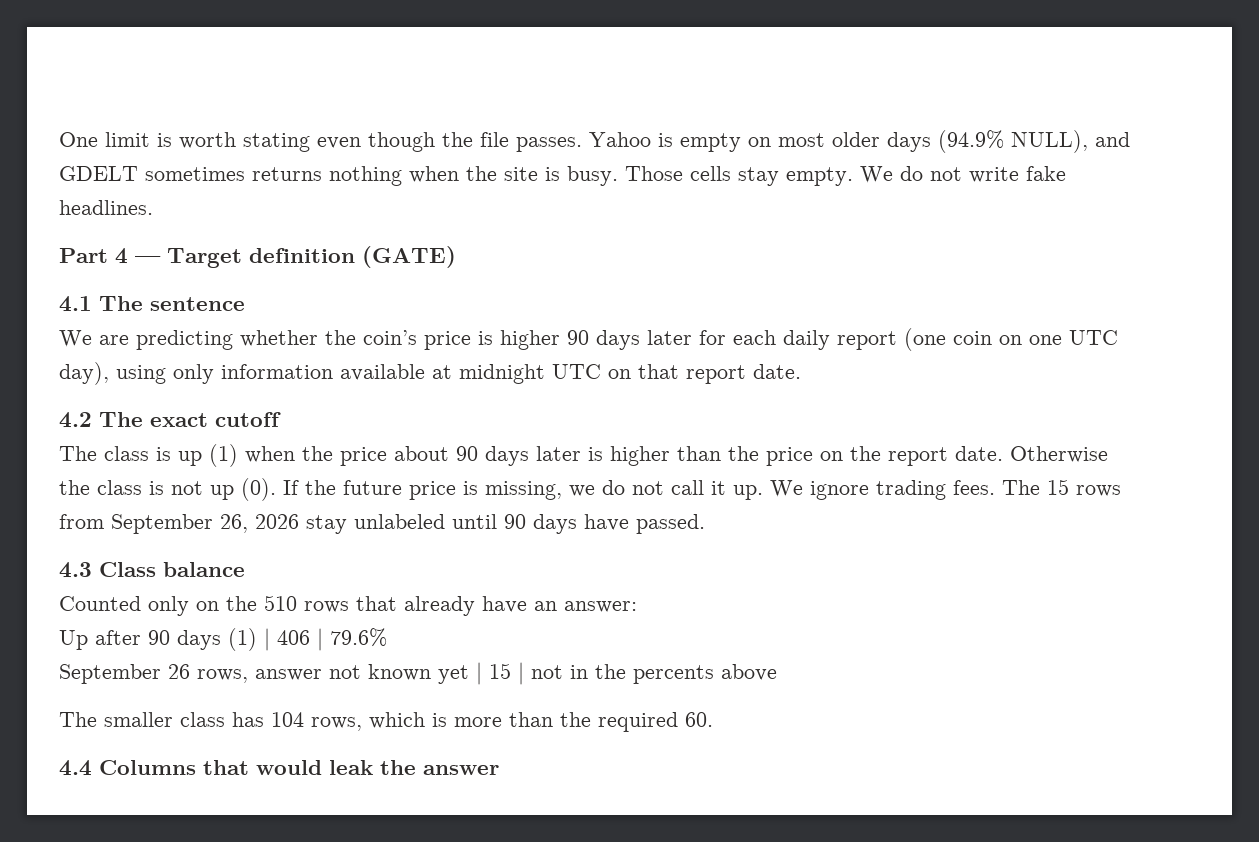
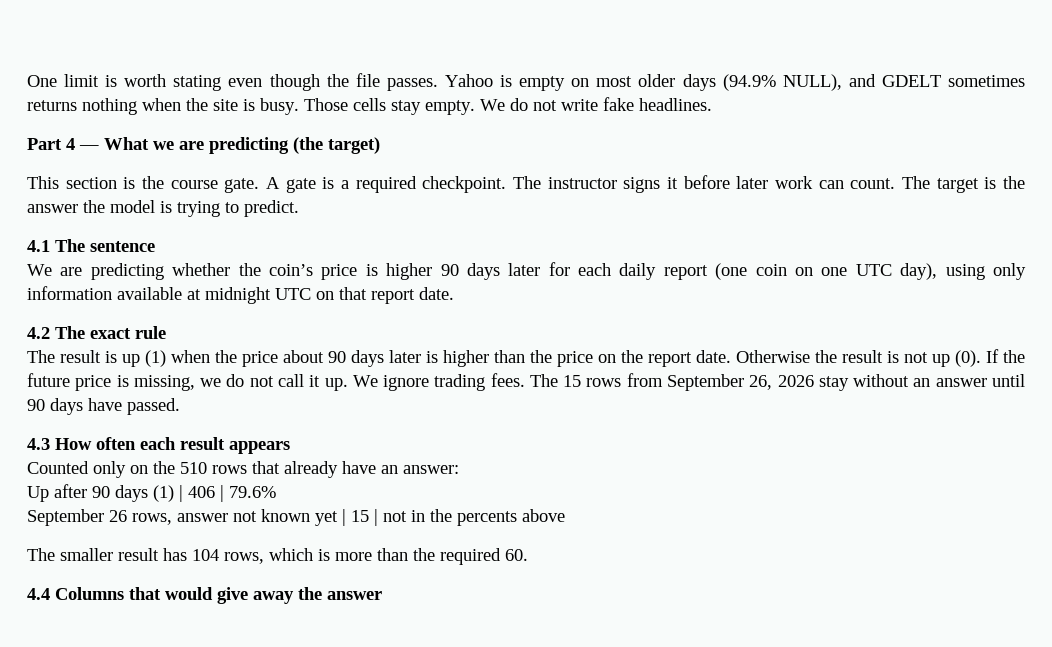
[167,246,456,268] Target definition (GATE) -> [104,137,380,154] [27,175,1025,193] [27,200,299,217] What we are predicting (the target) // This section is the course gate. A gate is a required checkpoint. The instructor signs it before later work can count. The target is the answer the model is trying to predict.
[215,412,281,427] [59,446,149,461] cutoff // The class -> [135,326,166,339] [27,350,101,363] rule // The result
[97,480,142,495] class -> [842,350,883,363] result
[354,514,445,529] unlabeled -> [853,374,987,387] without an answer
[99,562,245,577] Class balance -> [55,437,290,454] How often each result appears
[180,712,225,727] class -> [118,548,159,561] result
[329,760,373,775] leak -> [217,587,294,604] give away

